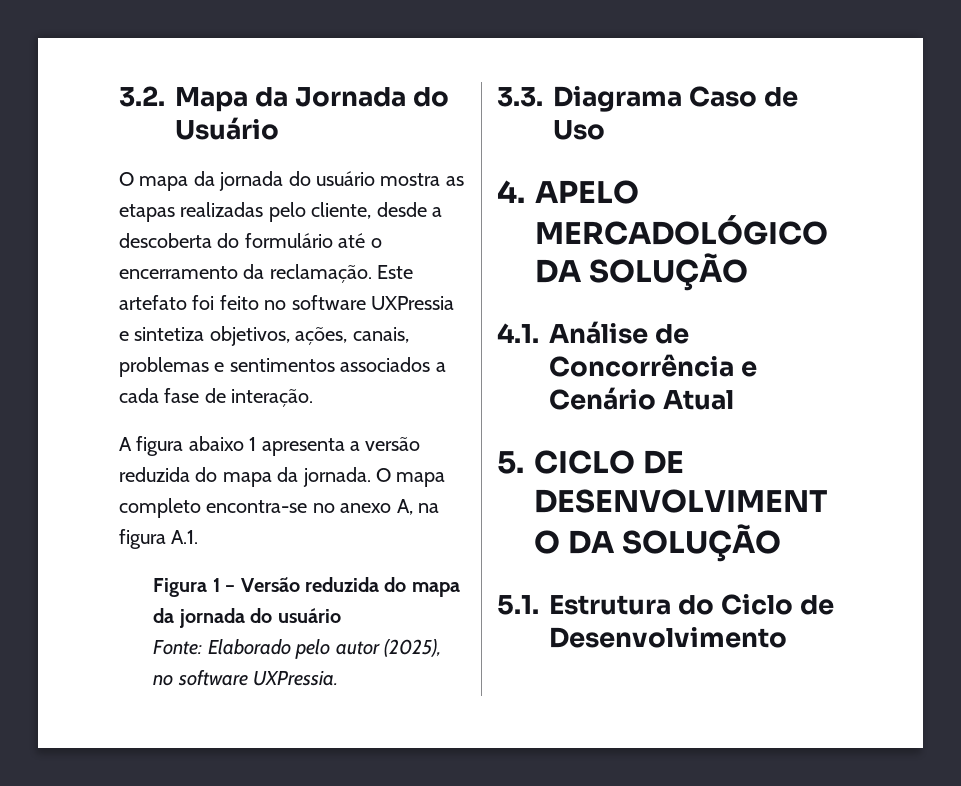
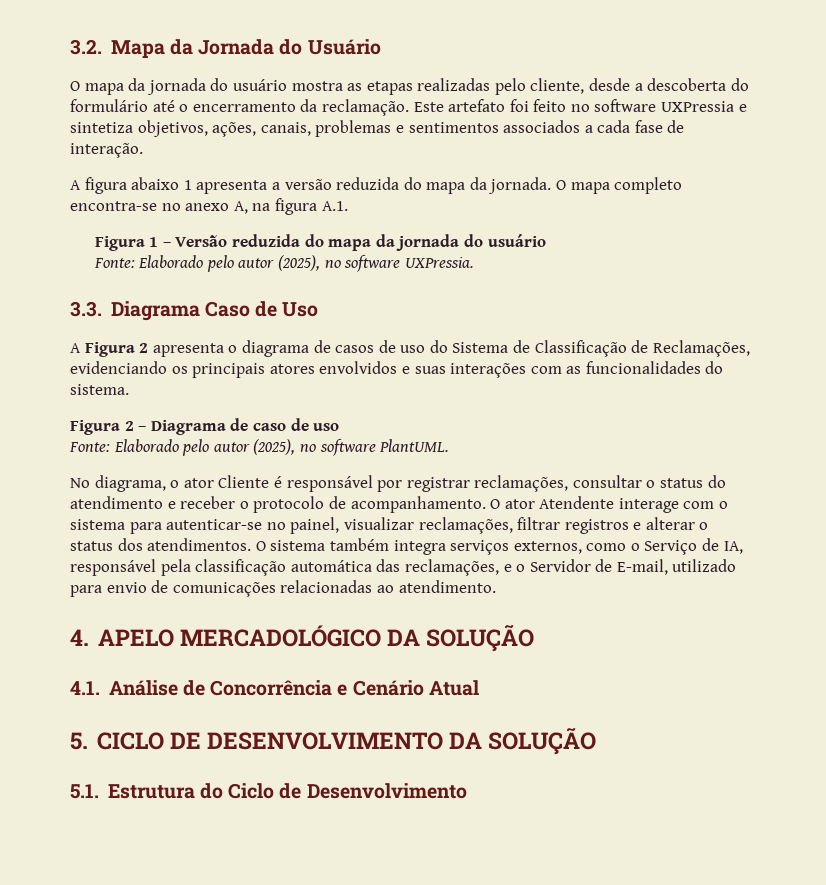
(605, 130) none -> [70,340,750,357] [70,361,724,378] [70,384,129,395] [70,418,340,435] [69,439,450,456] [70,475,726,492] [70,496,729,513] [70,517,709,534] [70,538,743,555] [70,559,737,576] [70,580,496,597] // A Figura 2 apresenta o diagrama de casos de uso do Sistema de Classificação de Reclamações, evidenciando os principais atores envolvidos e suas interações com as funcionalidades do sistema. // Figura 2 – Diagrama de caso de uso // Fonte: Elaborado pelo autor (2025), no software PlantUML. // No diagrama, o ator Cliente é responsável por registrar reclamações, consultar o status do atendimento e receber o protocolo de acompanhamento. O ator Atendente interage com o sistema para autenticar-se no painel, visualizar reclamações, filtrar registros e alterar o status dos atendimentos. O sistema também integra serviços externos, como o Serviço de IA, responsável pela classificação automática das reclamações, e o Servidor de E-mail, utilizado para envio de comunicações relacionadas ao atendimento.

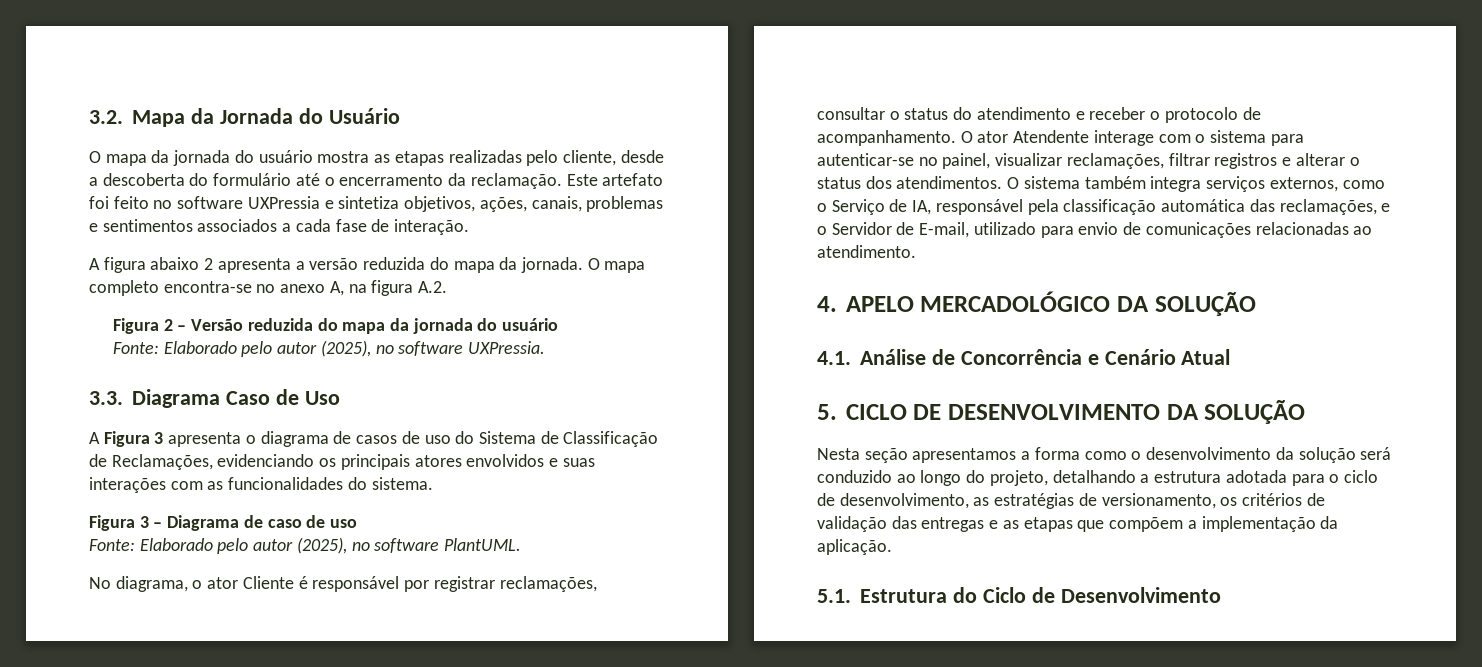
[183,180,192,190] 1 -> [204,258,214,270] 2
[321,201,348,211] [94,236,159,251] A.1. // Figura 1 -> [418,281,448,293] [112,318,173,334] A.2. // Figura 2
[139,343,149,353] 2 -> [154,432,164,444] 3
[124,421,134,431] 2 -> [139,516,149,528] 3
(597, 741) none -> [817,447,1392,463] [817,470,1378,486] [817,493,1325,509] [817,516,1339,532] [817,539,892,555] // Nesta seção apresentamos a forma como o desenvolvimento da solução será conduzido ao longo do projeto, detalhando a estrutura adotada para o ciclo de desenvolvimento, as estratégias de versionamento, os critérios de validação das entregas e as etapas que compõem a implementação da aplicação.

